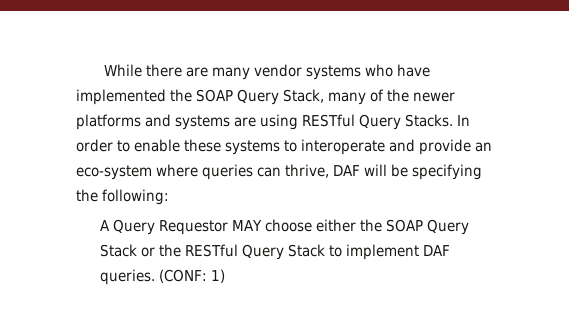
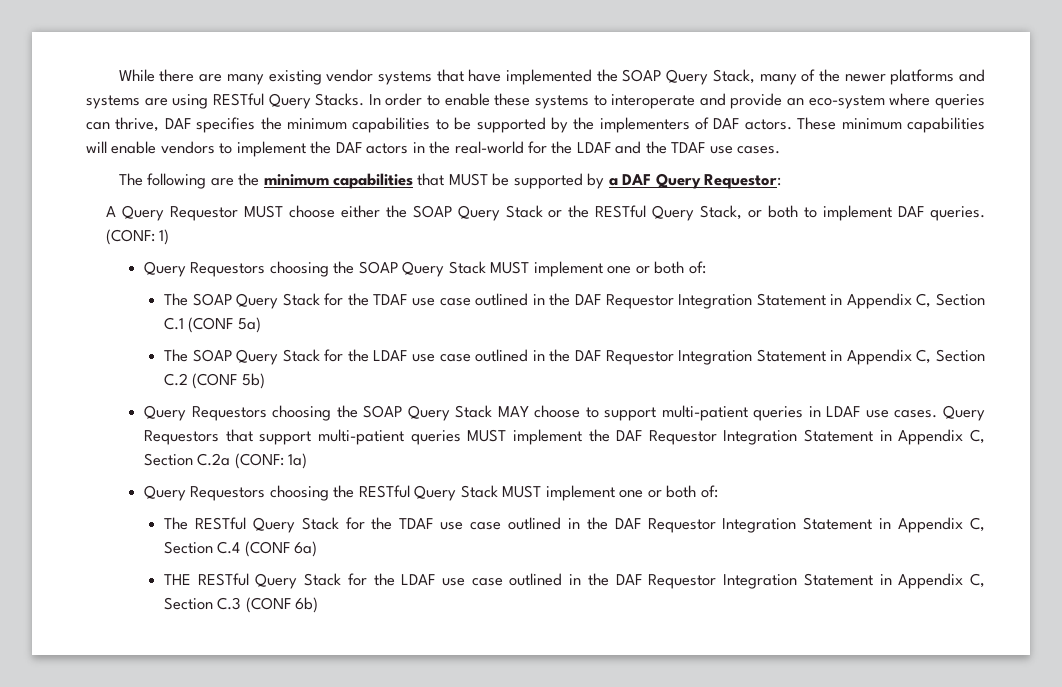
(251, 73) none -> [268,70,322,85] existing
[365,64,394,77] who -> [436,69,464,82] that
[364,164,482,180] [76,189,169,205] will be specifying the following: -> [196,117,986,133] [86,141,781,157] [118,173,782,189] specifies the minimum capabilities to be supported by the implementers of DAF actors. These minimum capabilities will enable vendors to implement the DAF actors in the real-world for the LDAF and the TDAF use cases. // The following are the minimum capabilities that MUST be supported by a DAF Query Requestor:
[232,220,263,231] MAY -> [243,205,283,218] MUST
[288,244,326,257] Stack -> [700,205,799,220] Stack, or both
(226, 276) none -> [144,261,706,277] [163,293,985,309] [163,317,261,333] [163,349,985,365] [163,373,265,389] [144,405,986,421] [144,429,986,445] [144,453,308,469] [144,485,718,501] [163,517,985,533] [163,541,318,557] [163,573,986,589] [163,597,319,613] // Query Requestors choosing the SOAP Query Stack MUST implement one or both of: // The SOAP Query Stack for the TDAF use case outlined in the DAF Requestor Integration Statement in Appendix C, Section C.1 (CONF 5a) // The SOAP Query Stack for the LDAF use case outlined in the DAF Requestor Integration Statement in Appendix C, Section C.2 (CONF 5b) // Query Requestors choosing the SOAP Query Stack MAY choose to support multi-patient queries in LDAF use cases. Query Requestors that support multi-patient queries MUST implement the DAF Requestor Integration Statement in Appendix C, Section C.2a (CONF: 1a) // Query Requestors choosing the RESTful Query Stack MUST implement one or both of: // The RESTful Query Stack for the TDAF use case outlined in the DAF Requestor Integration Statement in Appendix C, Section C.4 (CONF 6a) // THE RESTful Query Stack for the LDAF use case outlined in the DAF Requestor Integration Statement in Appendix C, Section C.3 (CONF 6b)

